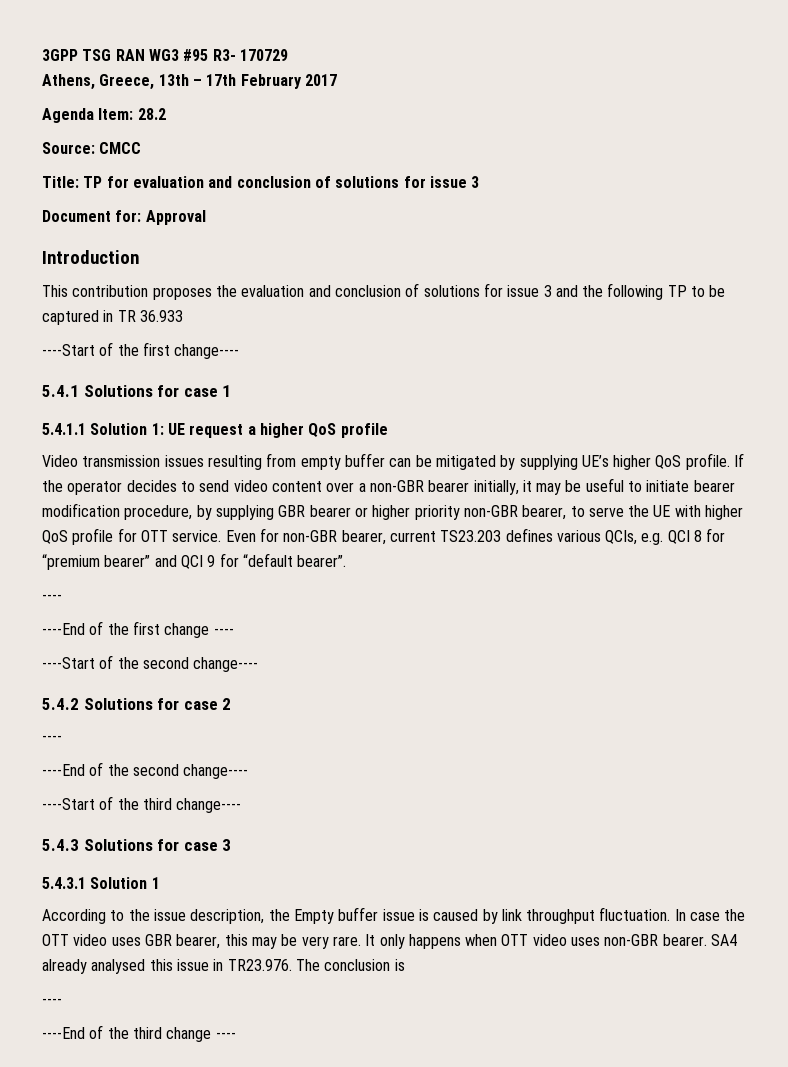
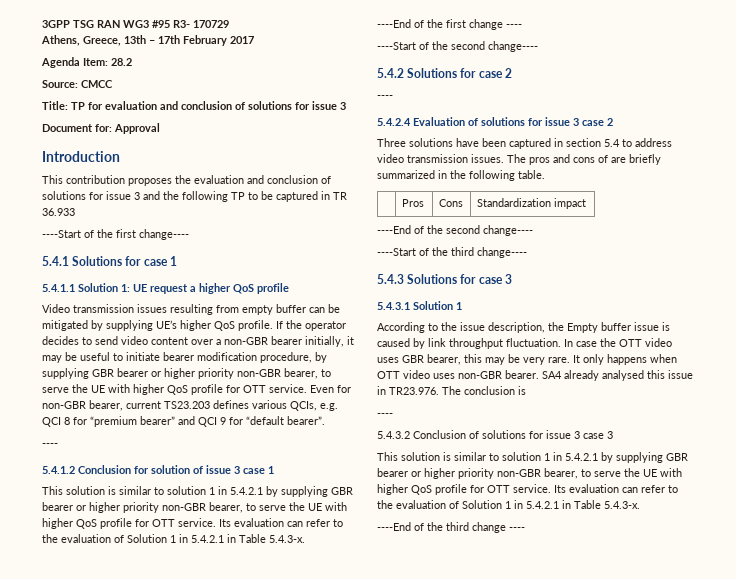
(62, 597) none -> [42,465,274,474] [42,486,353,497] [42,502,347,513] [42,518,343,529] [42,534,305,543] // 5.4.1.2 Conclusion for solution of issue 3 case 1 // This solution is similar to solution 1 in 5.4.2.1 by supplying GBR bearer or higher priority non-GBR bearer, to serve the UE with higher QoS profile for OTT service. Its evaluation can refer to the evaluation of Solution 1 in 5.4.2.1 in Table 5.4.3-x.
(62, 738) none -> [377,117,613,126] [377,138,672,149] [377,154,661,165] [377,170,545,181] [401,199,424,207] [438,199,463,207] [476,198,586,209] // 5.4.2.4 Evaluation of solutions for issue 3 case 2 // Three solutions have been captured in section 5.4 to address video transmission issues. The pros and cons of are briefly summarized in the following table. // | Pros | Cons | Standardization impact
(62, 1001) none -> [377,430,613,439] [377,452,688,463] [377,468,682,479] [377,484,678,495] [377,500,640,509] // 5.4.3.2 Conclusion of solutions for issue 3 case 3 // This solution is similar to solution 1 in 5.4.2.1 by supplying GBR bearer or higher priority non-GBR bearer, to serve the UE with higher QoS profile for OTT service. Its evaluation can refer to the evaluation of Solution 1 in 5.4.2.1 in Table 5.4.3-x.

